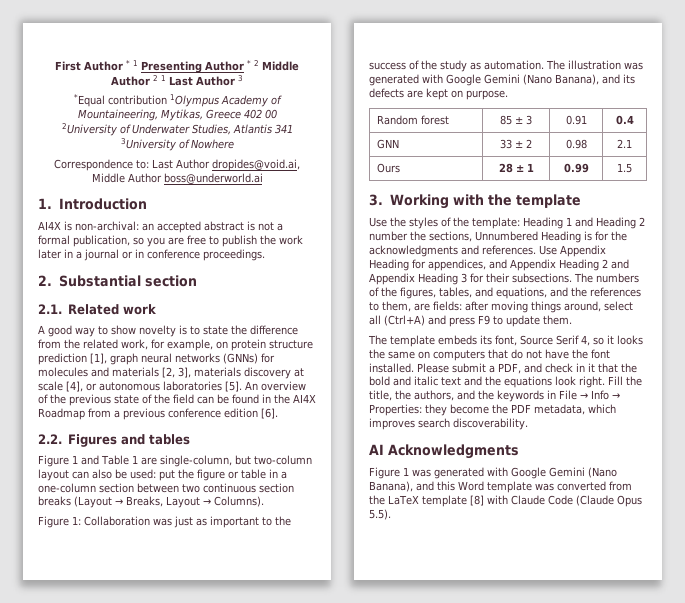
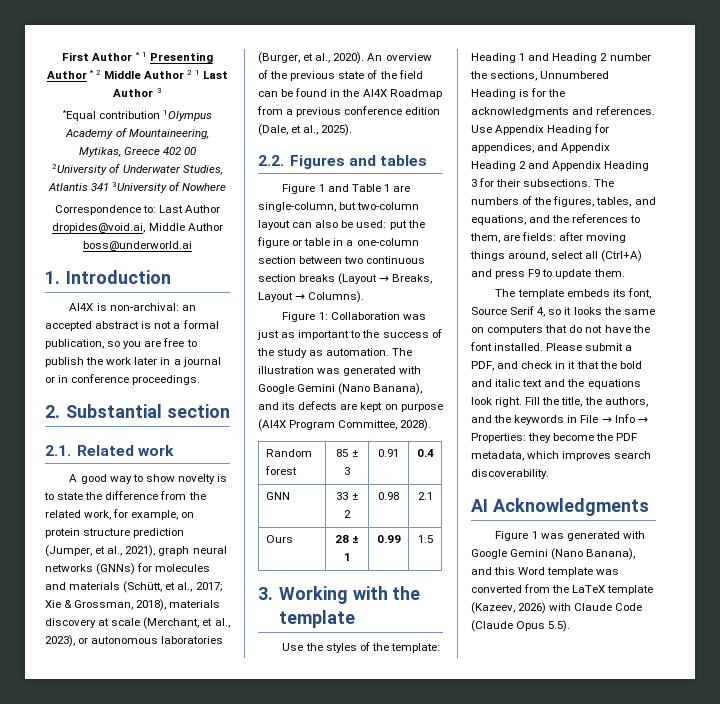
[90,353,107,364] [1], -> [45,545,156,557] (Jumper, et al., 2021),
[162,367,304,379] [38,381,242,392] [2, 3], materials discovery at scale [4], or autonomous laboratories [5]. -> [123,581,223,593] [45,599,221,611] [45,617,230,629] [45,635,224,647] [258,52,365,64] (Schütt, et al., 2017; Xie & Grossman, 2018), materials discovery at scale (Merchant, et al., 2023), or autonomous laboratories (Burger, et al., 2020).
[261,408,278,419] [6]. -> [258,124,353,136] (Dale, et al., 2025).
[466,90,508,100] purpose. -> [400,403,443,412] [258,419,432,431] purpose (AI4X Program Committee, 2028).
[469,495,484,506] [8] -> [471,602,547,614] (Kazeev, 2026)

